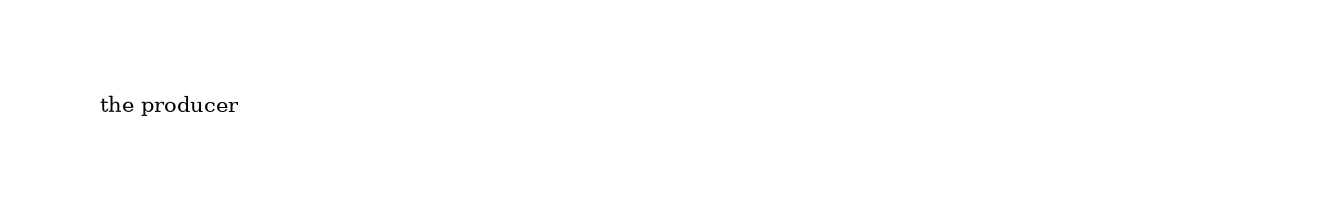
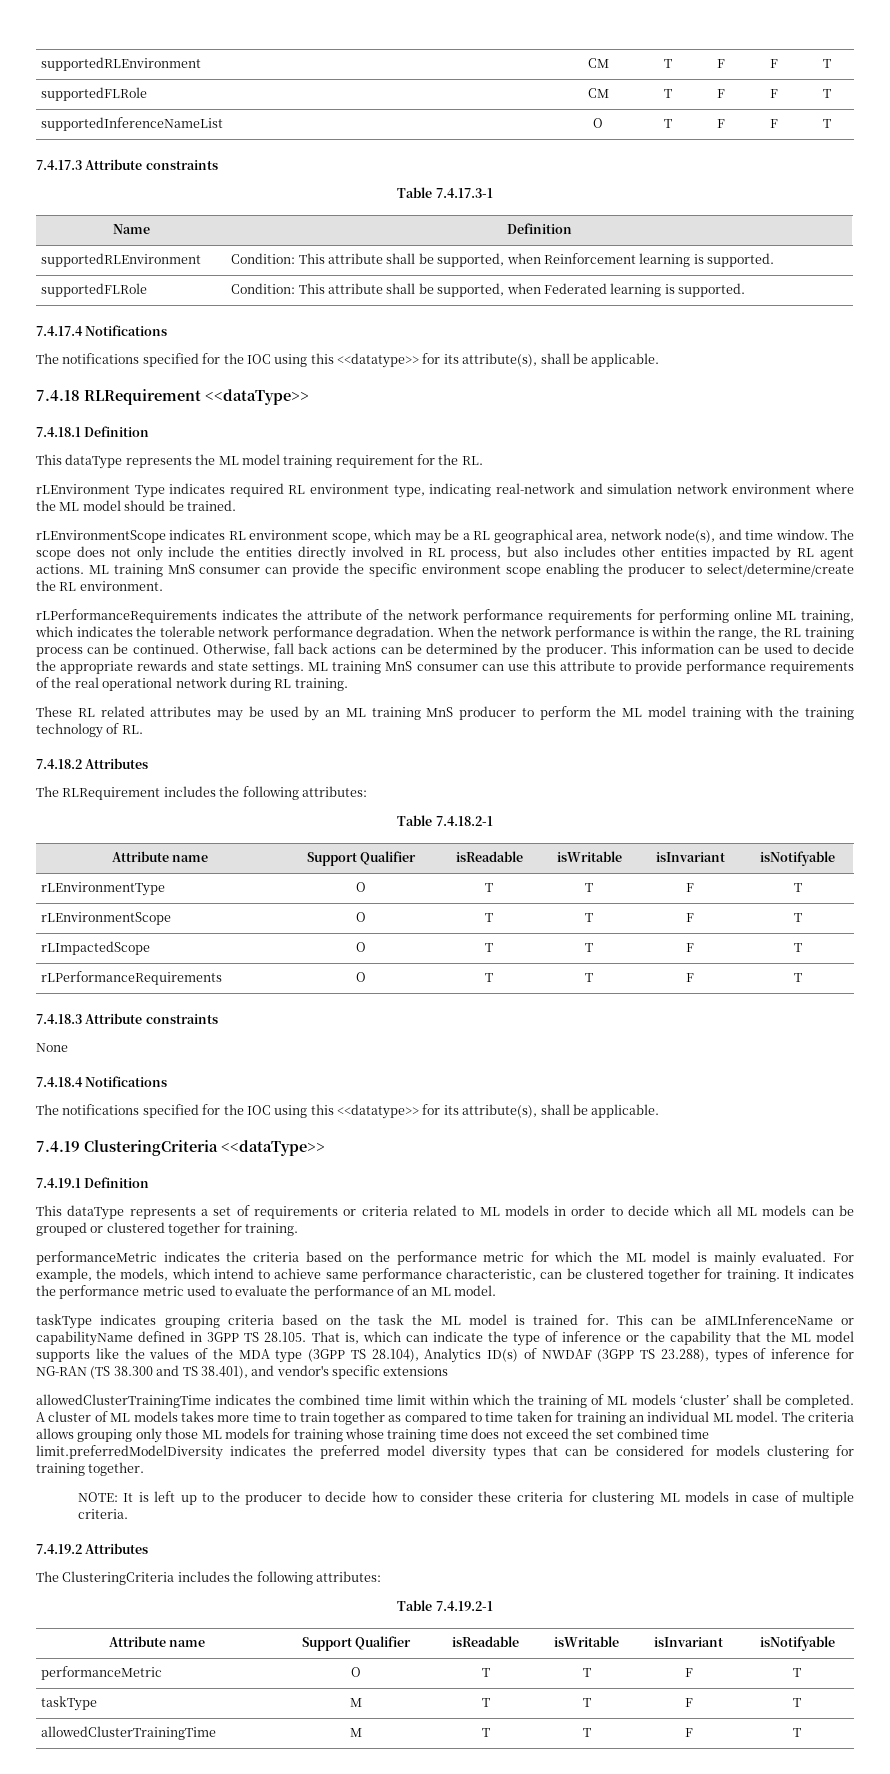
[98,95,240,117] the producer -> [41,57,202,71] [587,58,609,68] [664,59,672,68] [717,59,725,68] [770,59,778,68] [823,59,831,68] [41,87,148,101] [587,88,609,98] [664,89,672,98] [717,89,725,98] [770,89,778,98] [823,89,831,98] [41,117,224,131] [593,118,603,128] [664,119,672,128] [717,119,725,128] [770,119,778,128] [823,119,831,128] [36,159,218,170] [397,187,493,198] [113,224,150,234] [507,223,572,234] [41,253,202,267] [231,253,775,267] [41,283,148,297] [231,283,746,297] [36,325,168,336] [36,353,660,368] [36,389,309,405] [36,426,150,437] [36,454,483,469] [36,483,855,498] [36,500,236,511] [36,529,855,544] [36,546,855,561] [36,563,855,577] [36,580,163,591] [36,609,855,623] [35,626,854,640] [36,643,855,658] [36,660,854,674] [36,677,348,691] [36,706,855,721] [36,723,143,738] [36,758,149,769] [36,786,367,800] [397,815,493,826] [111,851,209,862] [306,851,417,866] [455,851,523,862] [556,851,622,862] [655,852,725,862] [760,851,835,866] [41,882,166,896] [356,882,367,892] [485,883,494,892] [585,883,593,892] [686,883,694,892] [793,883,802,892] [41,912,172,925] [356,912,367,922] [485,913,494,922] [585,913,593,922] [686,913,694,922] [793,913,802,922] [41,941,151,955] [356,942,367,952] [485,943,494,952] [585,943,593,952] [686,943,694,952] [793,943,802,952] [41,971,223,985] [356,972,367,982] [485,973,494,982] [585,973,593,982] [686,973,694,982] [793,973,802,982] [36,1013,218,1024] [36,1043,68,1052] [36,1076,168,1087] [36,1104,660,1119] [36,1140,325,1156] [36,1177,150,1188] [36,1205,855,1220] [36,1222,298,1236] [36,1251,854,1266] [36,1268,855,1282] [36,1285,497,1299] [36,1314,855,1329] [36,1331,854,1346] [36,1348,855,1363] [36,1365,449,1379] [36,1394,854,1408] [36,1411,855,1425] [36,1428,710,1443] [36,1445,854,1460] [36,1462,145,1476] [77,1491,855,1505] [77,1509,128,1519] [36,1543,149,1554] [36,1571,381,1585] [397,1600,493,1611] [108,1636,206,1647] [301,1636,412,1651] [452,1636,519,1647] [554,1636,619,1647] [654,1637,723,1647] [759,1636,835,1651] [41,1666,163,1680] [351,1667,362,1677] [481,1668,490,1677] [582,1668,591,1677] [684,1668,693,1677] [793,1668,801,1677] [41,1696,98,1711] [350,1698,363,1707] [481,1698,490,1707] [582,1698,591,1707] [684,1698,693,1707] [793,1698,801,1707] [41,1726,217,1740] [350,1728,363,1737] [481,1728,490,1737] [582,1728,591,1737] [684,1728,693,1737] [793,1728,801,1737] supportedRLEnvironment | CM | T | F | F | T // supportedFLRole | CM | T | F | F | T // supportedInferenceNameList | O | T | F | F | T // 7.4.17.3 Attribute constraints // Table 7.4.17.3-1 // Name | Definition // supportedRLEnvironment | Condition: This attribute shall be supported, when Reinforcement learning is supported. // supportedFLRole | Condition: This attribute shall be supported, when Federated learning is supported. // 7.4.17.4 Notifications // The notifications specified for the IOC using this <<datatype>> for its attribute(s), shall be applicable. // 7.4.18 RLRequirement <<dataType>> // 7.4.18.1 Definition // This dataType represents the ML model training requirement for the RL. // rLEnvironment Type indicates required RL environment type, indicating real-network and simulation network environment where the ML model should be trained. // rLEnvironmentScope indicates RL environment scope, which may be a RL geographical area, network node(s), and time window. The scope does not only include the entities directly involved in RL process, but also includes other entities impacted by RL agent actions. ML training MnS consumer can provide the specific environment scope enabling the producer to select/determine/create the RL environment. // rLPerformanceRequirements indicates the attribute of the network performance requirements for performing online ML training, which indicates the tolerable network performance degradation. When the network performance is within the range, the RL training process can be continued. Otherwise, fall back actions can be determined by the producer. This information can be used to decide the appropriate rewards and state settings. ML training MnS consumer can use this attribute to provide performance requirements of the real operational network during RL training. // These RL related attributes may be used by an ML training MnS producer to perform the ML model training with the training technology of RL. // 7.4.18.2 Attributes // The RLRequirement includes the following attributes: // Table 7.4.18.2-1 // Attribute name | Support Qualifier | isReadable | isWritable | isInvariant | isNotifyable // rLEnvironmentType | O | T | T | F | T // rLEnvironmentScope | O | T | T | F | T // rLImpactedScope | O | T | T | F | T // rLPerformanceRequirements | O | T | T | F | T // 7.4.18.3 Attribute constraints // None // 7.4.18.4 Notifications // The notifications specified for the IOC using this <<datatype>> for its attribute(s), shall be applicable. // 7.4.19 ClusteringCriteria <<dataType>> // 7.4.19.1 Definition // This dataType represents a set of requirements or criteria related to ML models in order to decide which all ML models can be grouped or clustered together for training. // performanceMetric indicates the criteria based on the performance metric for which the ML model is mainly evaluated. For example, the models, which intend to achieve same performance characteristic, can be clustered together for training. It indicates the performance metric used to evaluate the performance of an ML model. // taskType indicates grouping criteria based on the task the ML model is trained for. This can be aIMLInferenceName or capabilityName defined in 3GPP TS 28.105. That is, which can indicate the type of inference or the capability that the ML model supports like the values of the MDA type (3GPP TS 28.104), Analytics ID(s) of NWDAF (3GPP TS 23.288), types of inference for NG-RAN (TS 38.300 and TS 38.401), and vendor's specific extensions // allowedClusterTrainingTime indicates the combined time limit within which the training of ML models ‘cluster’ shall be completed. A cluster of ML models takes more time to train together as compared to time taken for training an individual ML model. The criteria allows grouping only those ML models for training whose training time does not exceed the set combined time limit.preferredModelDiversity indicates the preferred model diversity types that can be considered for models clustering for training together. // NOTE: It is left up to the producer to decide how to consider these criteria for clustering ML models in case of multiple criteria. // 7.4.19.2 Attributes // The ClusteringCriteria includes the following attributes: // Table 7.4.19.2-1 // Attribute name | Support Qualifier | isReadable | isWritable | isInvariant | isNotifyable // performanceMetric | O | T | T | F | T // taskType | M | T | T | F | T // allowedClusterTrainingTime | M | T | T | F | T

